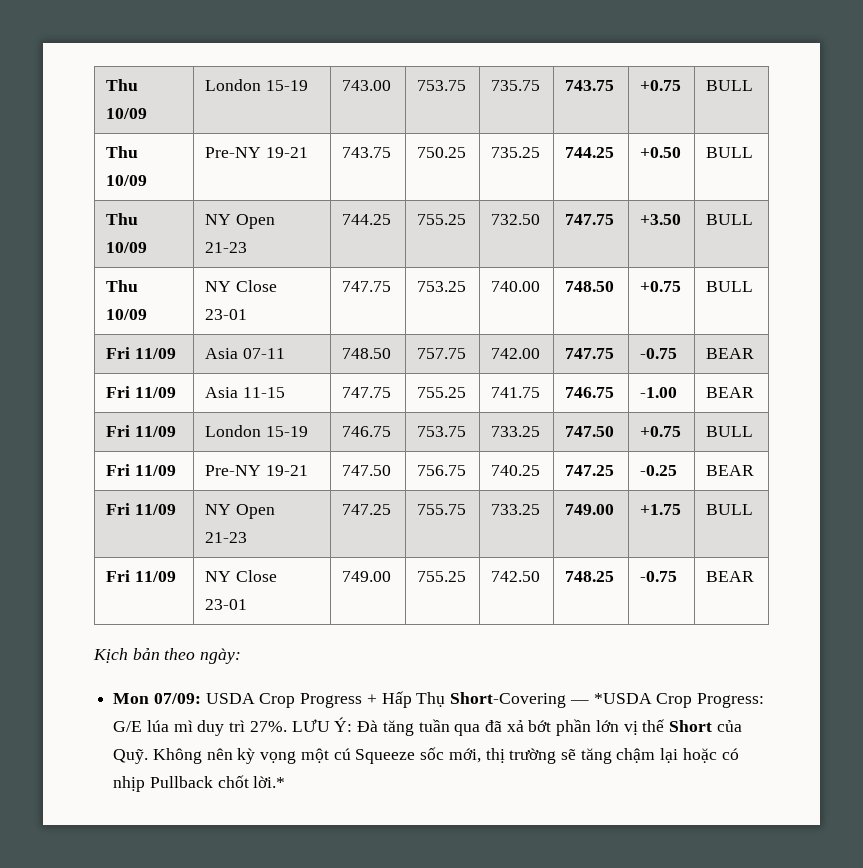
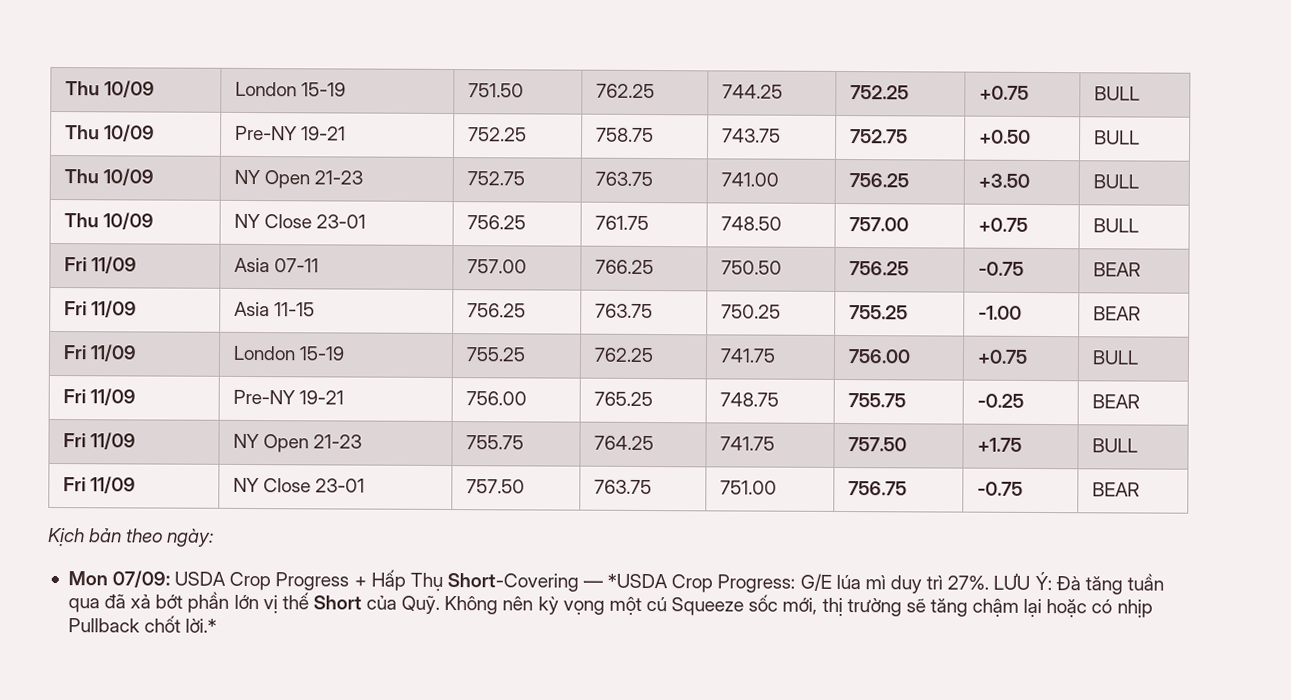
[342,80,392,91] [417,80,467,91] [491,80,541,91] [565,80,615,91] 743.00 | 753.75 | 735.75 | 743.75 -> [467,83,524,98] [595,83,655,99] [721,84,783,99] [849,85,909,100] 751.50 | 762.25 | 744.25 | 752.25
[342,147,392,158] [417,147,467,158] [491,147,541,158] [565,147,615,158] | 743.75 | 750.25 | 735.25 | 744.25 -> [467,127,527,142] [595,127,654,143] [721,128,781,143] [849,129,908,144] | 752.25 | 758.75 | 743.75 | 752.75
[342,214,392,225] [417,214,467,225] [491,214,541,225] [565,214,615,225] 744.25 | 755.25 | 732.50 | 747.75 -> [466,171,525,186] [594,171,653,187] [720,172,779,187] [848,173,909,188] 752.75 | 763.75 | 741.00 | 756.25
[342,281,392,292] [417,281,467,292] [491,281,541,292] [565,281,615,292] 747.75 | 753.25 | 740.00 | 748.50 -> [466,215,526,230] [594,215,649,231] [720,216,782,231] [848,217,909,232] 756.25 | 761.75 | 748.50 | 757.00
[342,348,392,359] [417,348,467,359] [491,348,541,359] [565,348,615,359] 748.50 | 757.75 | 742.00 | 747.75 -> [466,259,527,274] [594,259,654,275] [720,260,782,275] [848,261,909,276] 757.00 | 766.25 | 750.50 | 756.25
[342,387,392,398] [417,387,467,398] [491,387,541,398] [565,387,615,398] 747.75 | 755.25 | 741.75 | 746.75 -> [466,303,526,318] [594,303,653,319] [720,304,781,319] [848,305,908,320] 756.25 | 763.75 | 750.25 | 755.25
[342,426,392,437] [417,426,467,437] [491,426,541,437] [565,426,615,437] 746.75 | 753.75 | 733.25 | 747.50 -> [465,347,526,362] [593,347,654,363] [719,348,776,363] [847,349,911,364] 755.25 | 762.25 | 741.75 | 756.00
[342,465,392,476] [417,465,467,476] [491,465,541,476] [565,465,615,476] 747.50 | 756.75 | 740.25 | 747.25 -> [465,391,527,406] [593,391,653,407] [719,392,779,407] [847,393,906,408] 756.00 | 765.25 | 748.75 | 755.75
[342,504,392,515] [417,504,467,515] [491,504,541,515] [565,504,615,515] | 747.25 | 755.75 | 733.25 | 749.00 -> [465,435,524,450] [593,435,654,451] [719,436,775,451] [847,437,907,452] | 755.75 | 764.25 | 741.75 | 757.50
[342,571,392,582] [417,571,467,582] [491,571,541,582] [565,571,615,582] 749.00 | 755.25 | 742.50 | 748.25 -> [465,479,525,494] [593,479,652,495] [719,480,777,495] [847,481,907,496] 757.50 | 763.75 | 751.00 | 756.75

